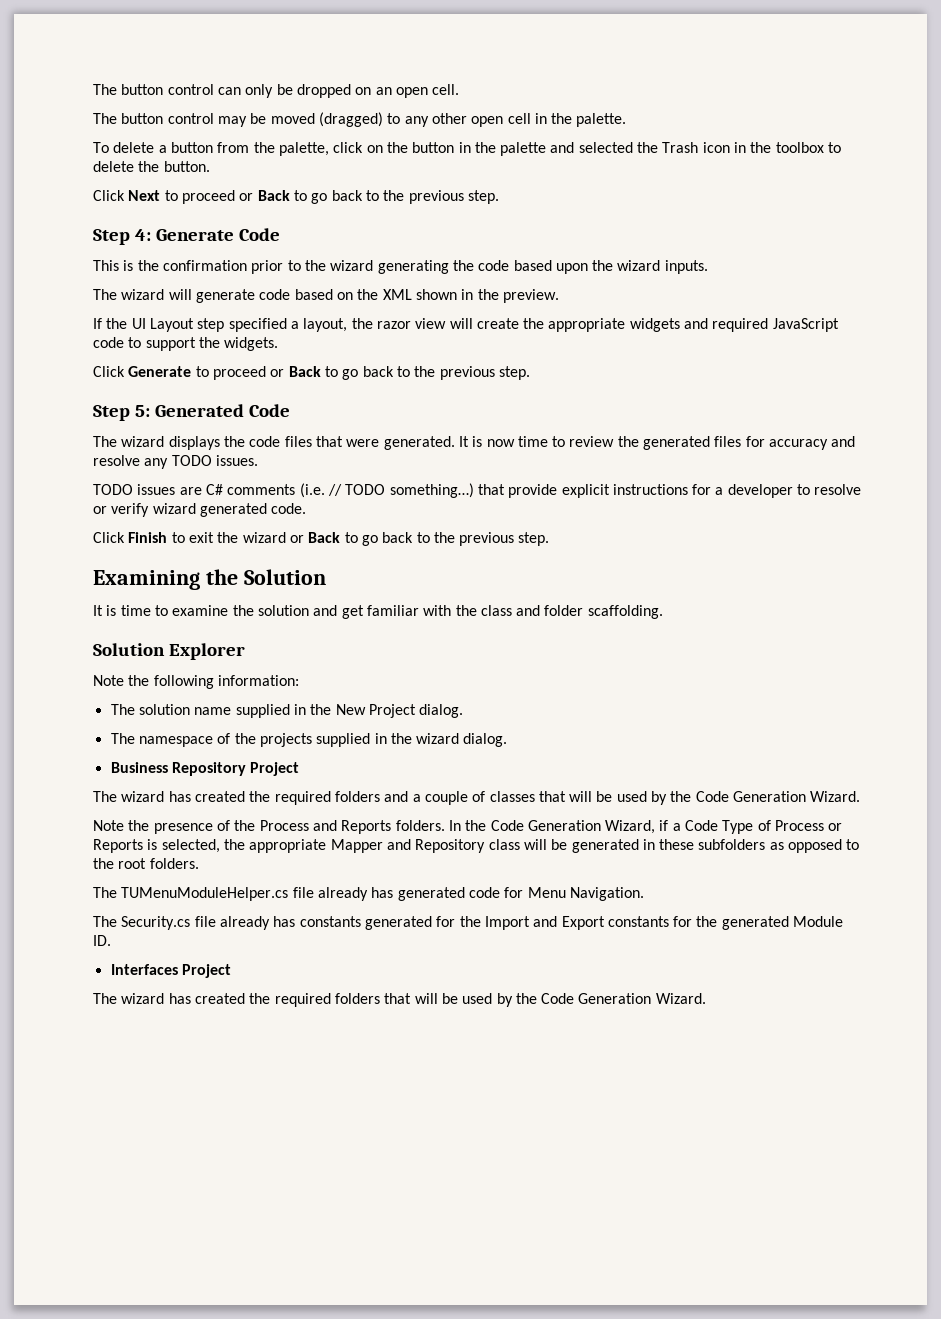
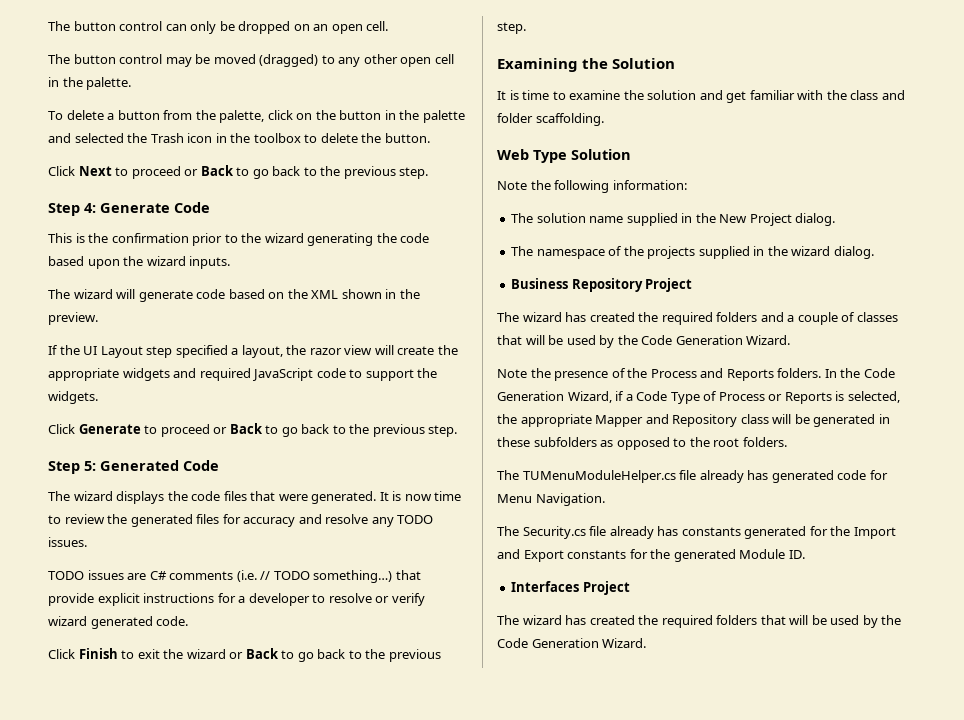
[93,643,246,660] Solution Explorer -> [497,149,631,163] Web Type Solution

